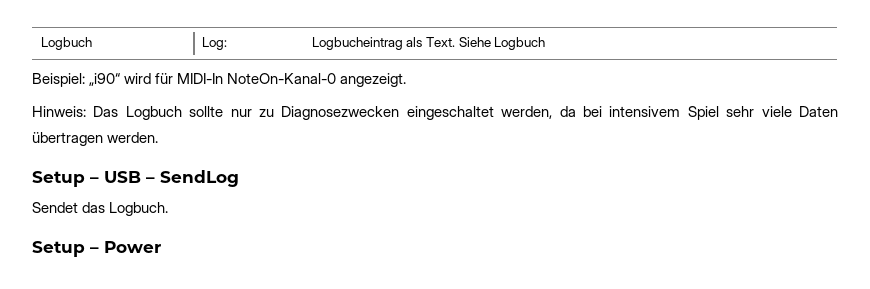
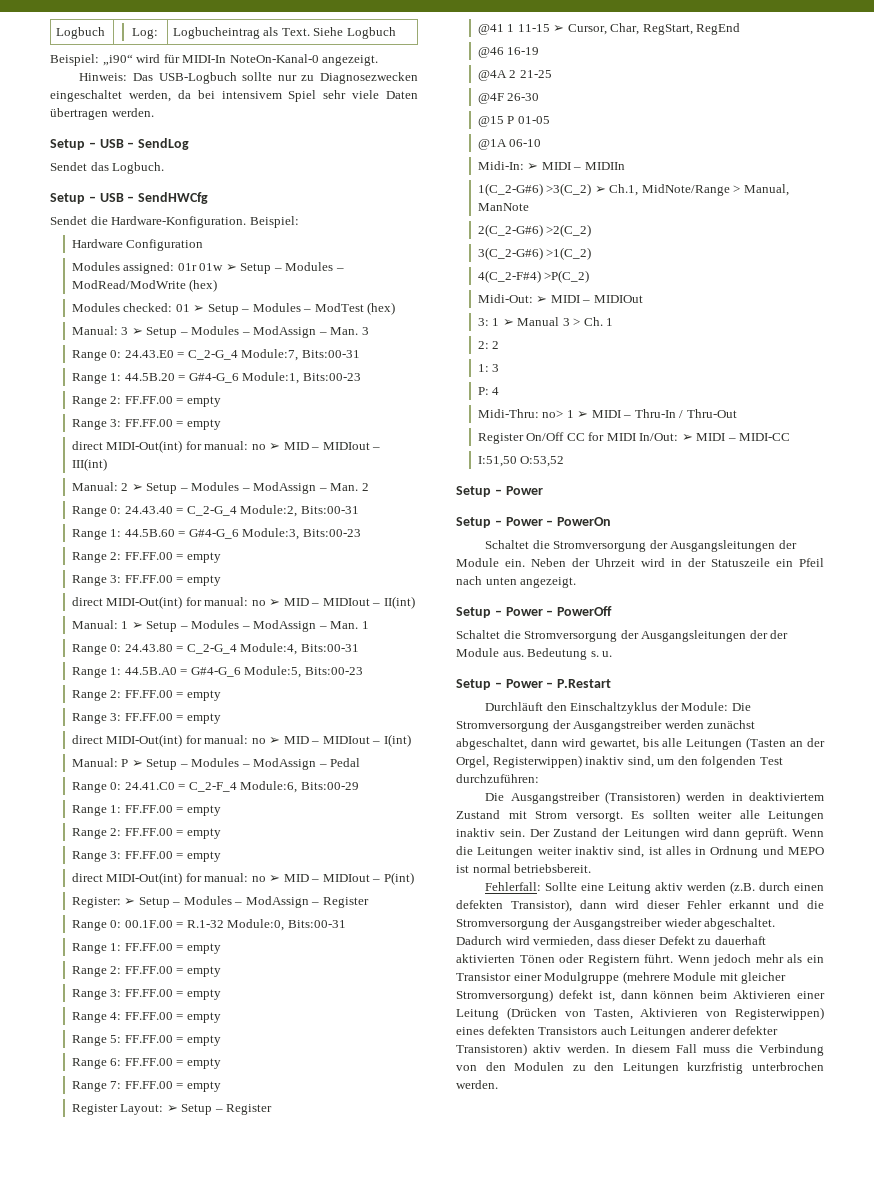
[125,106,182,120] Logbuch -> [158,72,237,84] USB-Logbuch
[104,241,161,253] Power -> [99,192,209,204] [50,216,299,228] [71,239,204,251] [71,262,344,274] [71,279,218,292] [71,302,396,315] [71,326,369,338] [71,349,360,361] [71,372,361,384] [71,396,221,407] [71,419,221,430] [71,440,381,453] [71,458,107,471] [71,482,369,494] [71,505,359,517] [71,528,361,540] [71,552,221,563] [71,575,221,586] [71,596,415,609] [71,620,369,632] [71,643,359,655] [71,666,363,678] [71,690,221,701] [71,713,221,724] [71,734,411,747] [71,758,361,770] [71,781,359,793] [71,805,221,816] [71,828,221,839] [71,851,221,862] [71,872,414,885] [71,896,369,908] [71,919,346,931] [71,943,221,954] [71,966,221,977] [71,989,221,1000] [71,1012,221,1023] [71,1035,221,1046] [71,1058,221,1069] [71,1081,221,1092] [71,1104,273,1115] [477,23,741,35] [477,47,540,58] [477,70,552,81] [477,93,540,104] [477,116,550,127] [477,139,542,150] [477,161,625,170] [477,183,789,196] [477,203,529,211] [477,224,592,237] [477,247,592,260] [477,270,590,283] [477,294,643,303] [477,317,614,326] [477,341,500,349] [477,364,500,372] [477,387,500,395] [477,409,737,418] [477,432,791,444] [477,456,565,467] [456,486,543,497] [456,517,612,528] [485,540,797,552] [456,558,824,567] [456,576,577,588] [456,606,613,618] [456,630,789,642] [456,648,613,660] [456,679,612,690] [485,702,751,714] [456,720,756,732] [456,737,825,750] [456,755,783,768] [456,774,539,783] [485,791,824,804] [456,810,824,822] [456,828,824,840] [456,846,824,858] [456,864,592,873] [485,881,824,894] [456,899,824,912] [456,918,776,930] [456,936,766,948] [456,954,824,966] [456,971,787,984] [456,989,825,1002] [456,1007,824,1020] [456,1026,779,1038] [456,1043,824,1056] [456,1062,824,1074] [456,1080,498,1089] USB – SendHWCfg // Sendet die Hardware-Konfiguration. Beispiel: // Hardware Configuration // Modules assigned: 01r 01w ➢ Setup – Modules – ModRead/ModWrite (hex) // Modules checked: 01 ➢ Setup – Modules – ModTest (hex) // Manual: 3 ➢ Setup – Modules – ModAssign – Man. 3 // Range 0: 24.43.E0 = C_2-G_4 Module:7, Bits:00-31 // Range 1: 44.5B.20 = G#4-G_6 Module:1, Bits:00-23 // Range 2: FF.FF.00 = empty // Range 3: FF.FF.00 = empty // direct MIDI-Out(int) for manual: no ➢ MID – MIDIout – III(int) // Manual: 2 ➢ Setup – Modules – ModAssign – Man. 2 // Range 0: 24.43.40 = C_2-G_4 Module:2, Bits:00-31 // Range 1: 44.5B.60 = G#4-G_6 Module:3, Bits:00-23 // Range 2: FF.FF.00 = empty // Range 3: FF.FF.00 = empty // direct MIDI-Out(int) for manual: no ➢ MID – MIDIout – II(int) // Manual: 1 ➢ Setup – Modules – ModAssign – Man. 1 // Range 0: 24.43.80 = C_2-G_4 Module:4, Bits:00-31 // Range 1: 44.5B.A0 = G#4-G_6 Module:5, Bits:00-23 // Range 2: FF.FF.00 = empty // Range 3: FF.FF.00 = empty // direct MIDI-Out(int) for manual: no ➢ MID – MIDIout – I(int) // Manual: P ➢ Setup – Modules – ModAssign – Pedal // Range 0: 24.41.C0 = C_2-F_4 Module:6, Bits:00-29 // Range 1: FF.FF.00 = empty // Range 2: FF.FF.00 = empty // Range 3: FF.FF.00 = empty // direct MIDI-Out(int) for manual: no ➢ MID – MIDIout – P(int) // Register: ➢ Setup – Modules – ModAssign – Register // Range 0: 00.1F.00 = R.1-32 Module:0, Bits:00-31 // Range 1: FF.FF.00 = empty // Range 2: FF.FF.00 = empty // Range 3: FF.FF.00 = empty // Range 4: FF.FF.00 = empty // Range 5: FF.FF.00 = empty // Range 6: FF.FF.00 = empty // Range 7: FF.FF.00 = empty // Register Layout: ➢ Setup – Register // @41 1 11-15 ➢ Cursor, Char, RegStart, RegEnd // @46 16-19 // @4A 2 21-25 // @4F 26-30 // @15 P 01-05 // @1A 06-10 // Midi-In: ➢ MIDI – MIDIIn // 1(C_2-G#6) >3(C_2) ➢ Ch.1, MidNote/Range > Manual, ManNote // 2(C_2-G#6) >2(C_2) // 3(C_2-G#6) >1(C_2) // 4(C_2-F#4) >P(C_2) // Midi-Out: ➢ MIDI – MIDIOut // 3: 1 ➢ Manual 3 > Ch. 1 // 2: 2 // 1: 3 // P: 4 // Midi-Thru: no> 1 ➢ MIDI – Thru-In / Thru-Out // Register On/Off CC for MIDI In/Out: ➢ MIDI – MIDI-CC // I:51,50 O:53,52 // Setup – Power // Setup – Power – PowerOn // Schaltet die Stromversorgung der Ausgangsleitungen der Module ein. Neben der Uhrzeit wird in der Statuszeile ein Pfeil nach unten angezeigt. // Setup – Power – PowerOff // Schaltet die Stromversorgung der Ausgangsleitungen der der Module aus. Bedeutung s. u. // Setup – Power – P.Restart // Durchläuft den Einschaltzyklus der Module: Die Stromversorgung der Ausgangstreiber werden zunächst abgeschaltet, dann wird gewartet, bis alle Leitungen (Tasten an der Orgel, Registerwippen) inaktiv sind, um den folgenden Test durchzuführen: // Die Ausgangstreiber (Transistoren) werden in deaktiviertem Zustand mit Strom versorgt. Es sollten weiter alle Leitungen inaktiv sein. Der Zustand der Leitungen wird dann geprüft. Wenn die Leitungen weiter inaktiv sind, ist alles in Ordnung und MEPO ist normal betriebsbereit. // Fehlerfall: Sollte eine Leitung aktiv werden (z.B. durch einen defekten Transistor), dann wird dieser Fehler erkannt und die Stromversorgung der Ausgangstreiber wieder abgeschaltet. Dadurch wird vermieden, dass dieser Defekt zu dauerhaft aktivierten Tönen oder Registern führt. Wenn jedoch mehr als ein Transistor einer Modulgruppe (mehrere Module mit gleicher Stromversorgung) defekt ist, dann können beim Aktivieren einer Leitung (Drücken von Tasten, Aktivieren von Registerwippen) eines defekten Transistors auch Leitungen anderer defekter Transistoren) aktiv werden. In diesem Fall muss die Verbindung von den Modulen zu den Leitungen kurzfristig unterbrochen werden.

